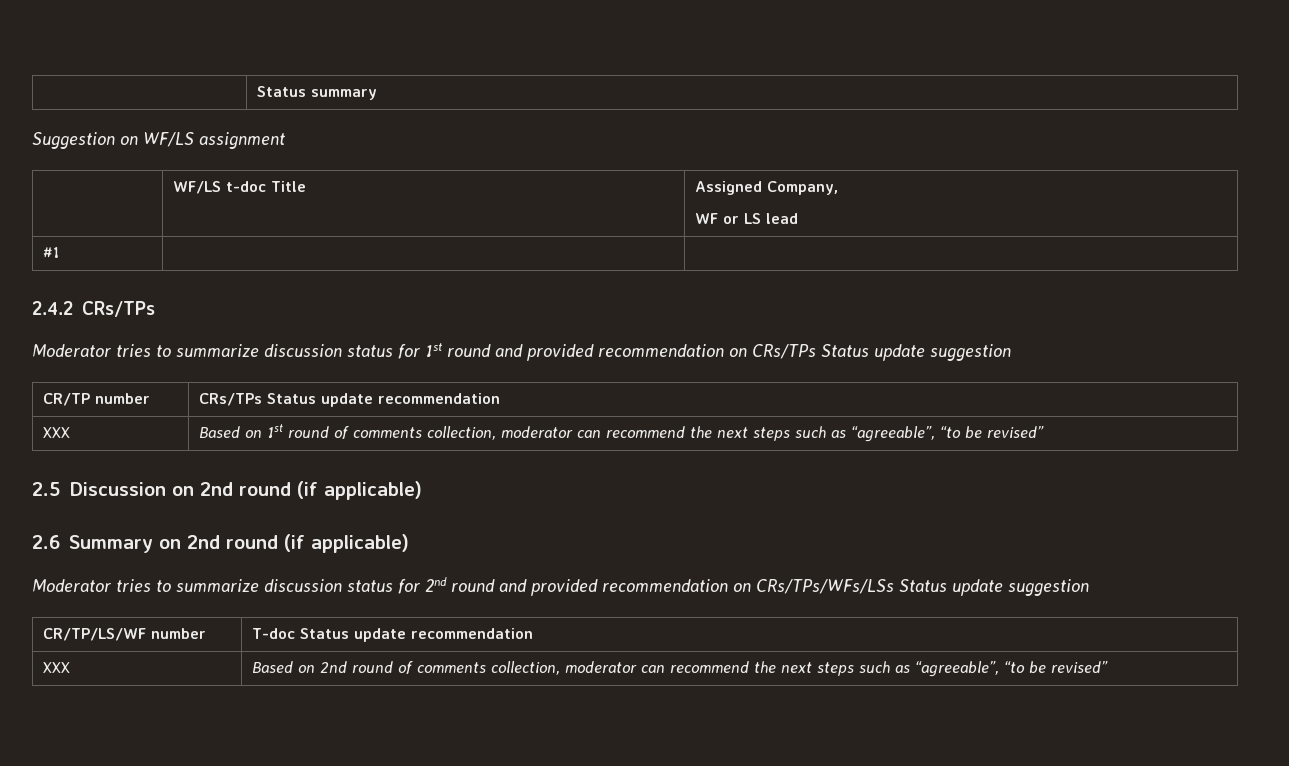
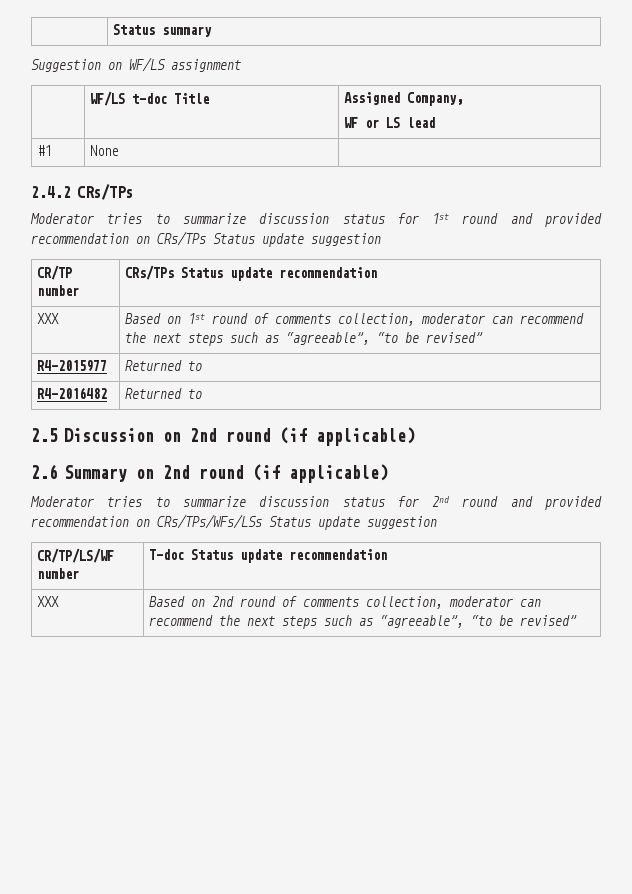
(60, 252) | -> [89,145,118,156] | None
(1045, 432) none -> [36,360,107,372] [124,360,202,371] [36,387,107,399] [124,388,202,399] // R4-2015977 | Returned to // R4-2016482 | Returned to

